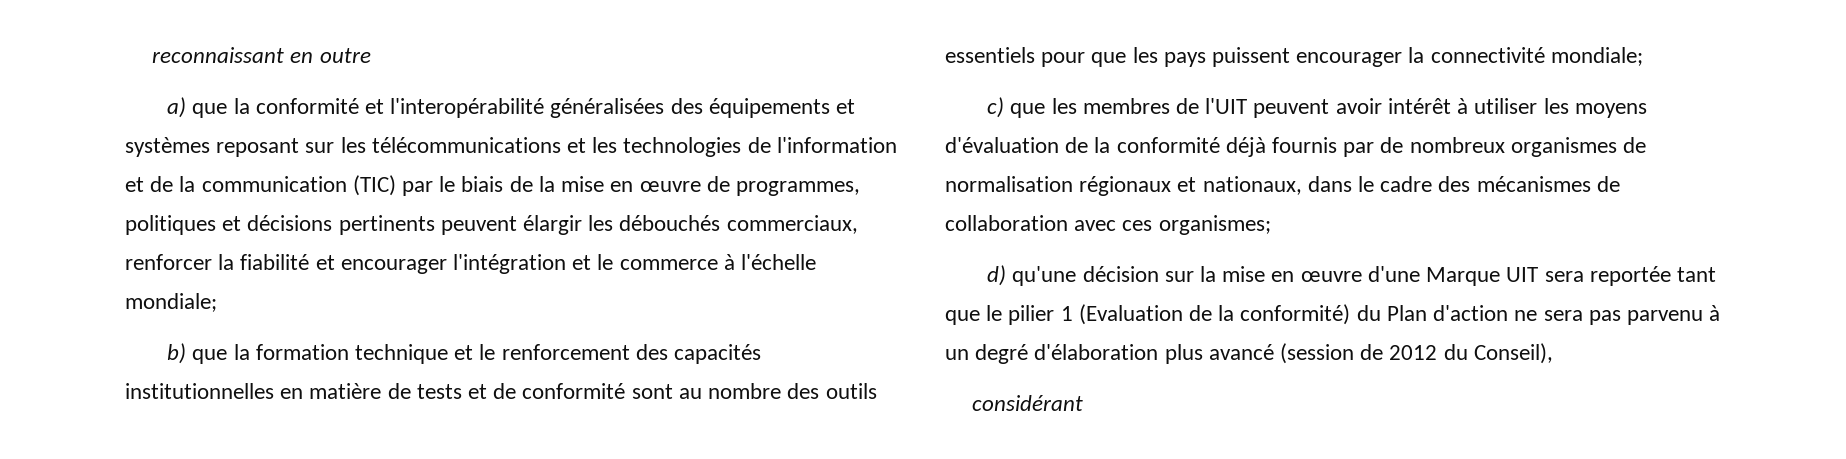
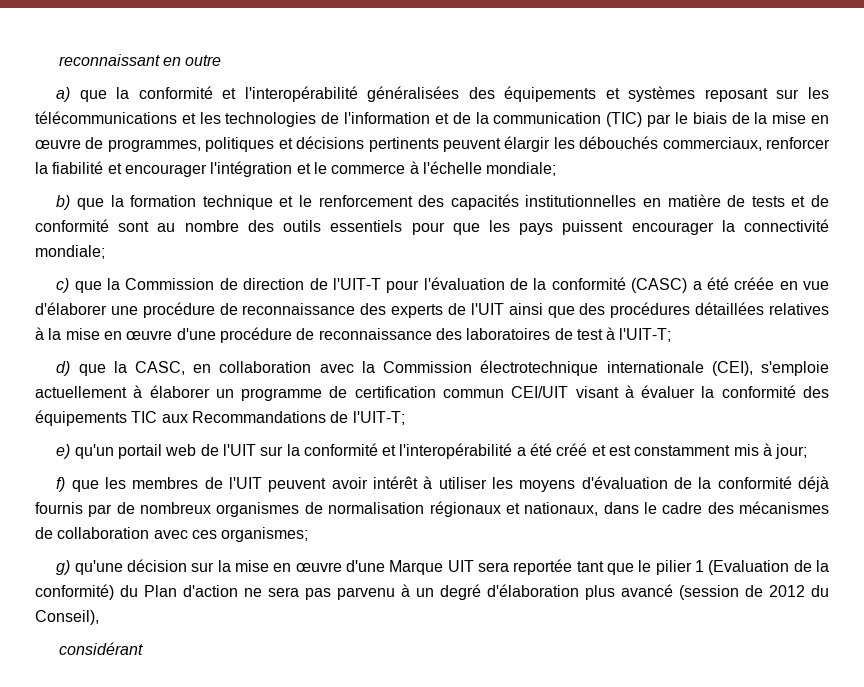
(1046, 110) none -> [107,277,829,293] [35,302,829,318] [35,327,672,343] [56,360,829,376] [35,385,830,401] [35,410,405,426] [56,443,808,459] [56,477,99,492] la Commission de direction de l'UIT-T pour l'évaluation de la conformité (CASC) a été créée en vue d'élaborer une procédure de reconnaissance des experts de l'UIT ainsi que des procédures détaillées relatives à la mise en œuvre d'une procédure de reconnaissance des laboratoires de test à l'UIT-T; // d) que la CASC, en collaboration avec la Commission électrotechnique internationale (CEI), s'emploie actuellement à élaborer un programme de certification commun CEI/UIT visant à évaluer la conformité des équipements TIC aux Recommandations de l'UIT-T; // e) qu'un portail web de l'UIT sur la conformité et l'interopérabilité a été créé et est constamment mis à jour; // f) que
[987,265,1007,286] d) -> [56,560,71,575] g)

